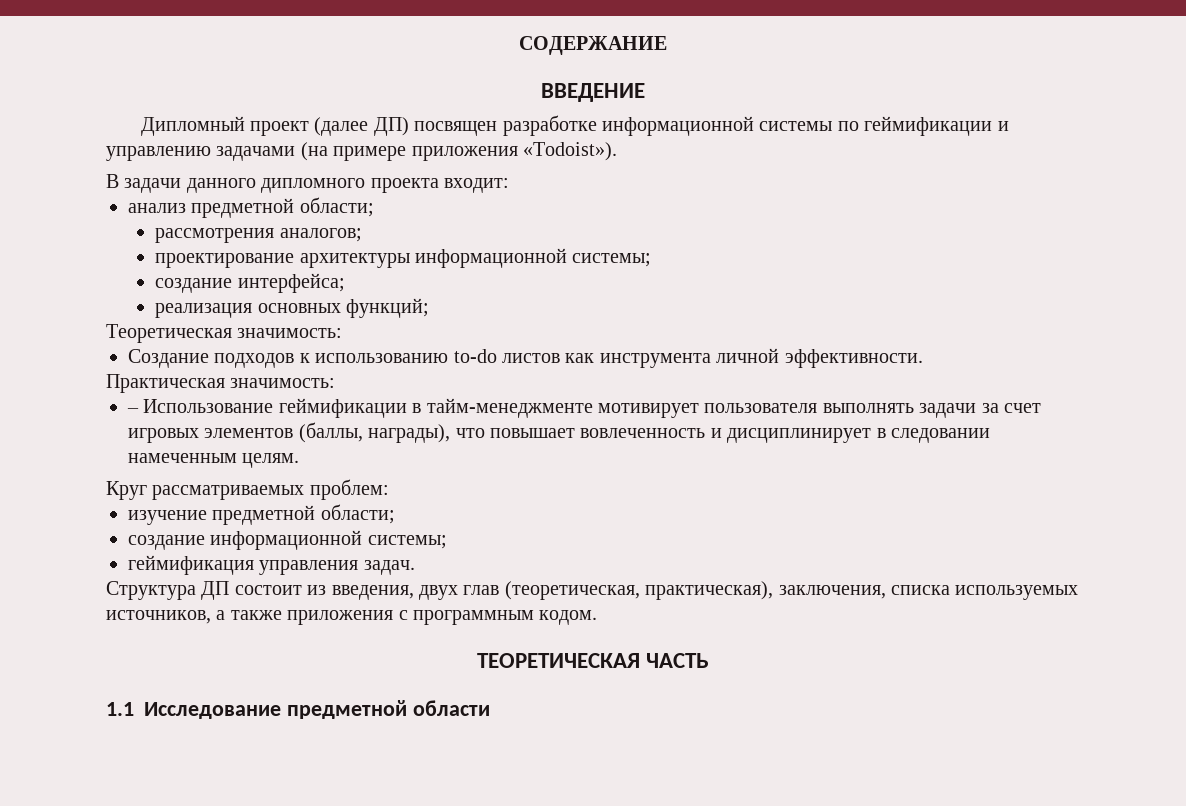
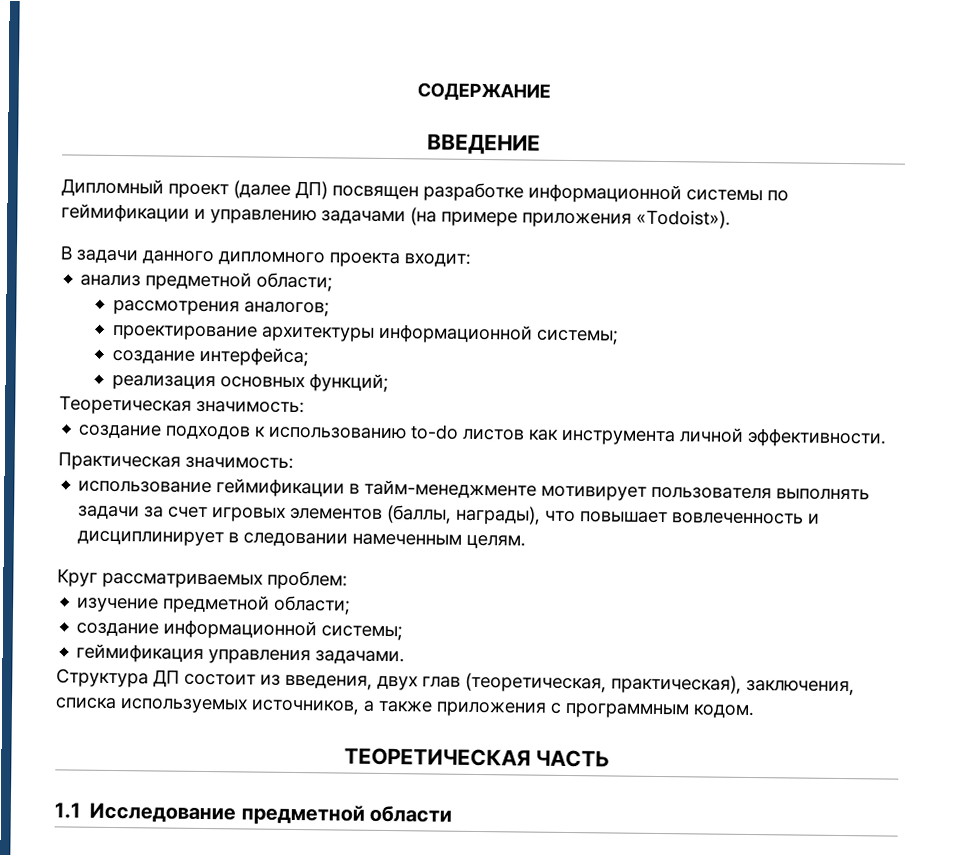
[128,349,209,368] Создание -> [78,424,163,439] cоздание
[127,399,274,413] – Использование -> [78,480,213,494] использование
[363,560,415,575] задач. -> [315,650,406,665] задачами.

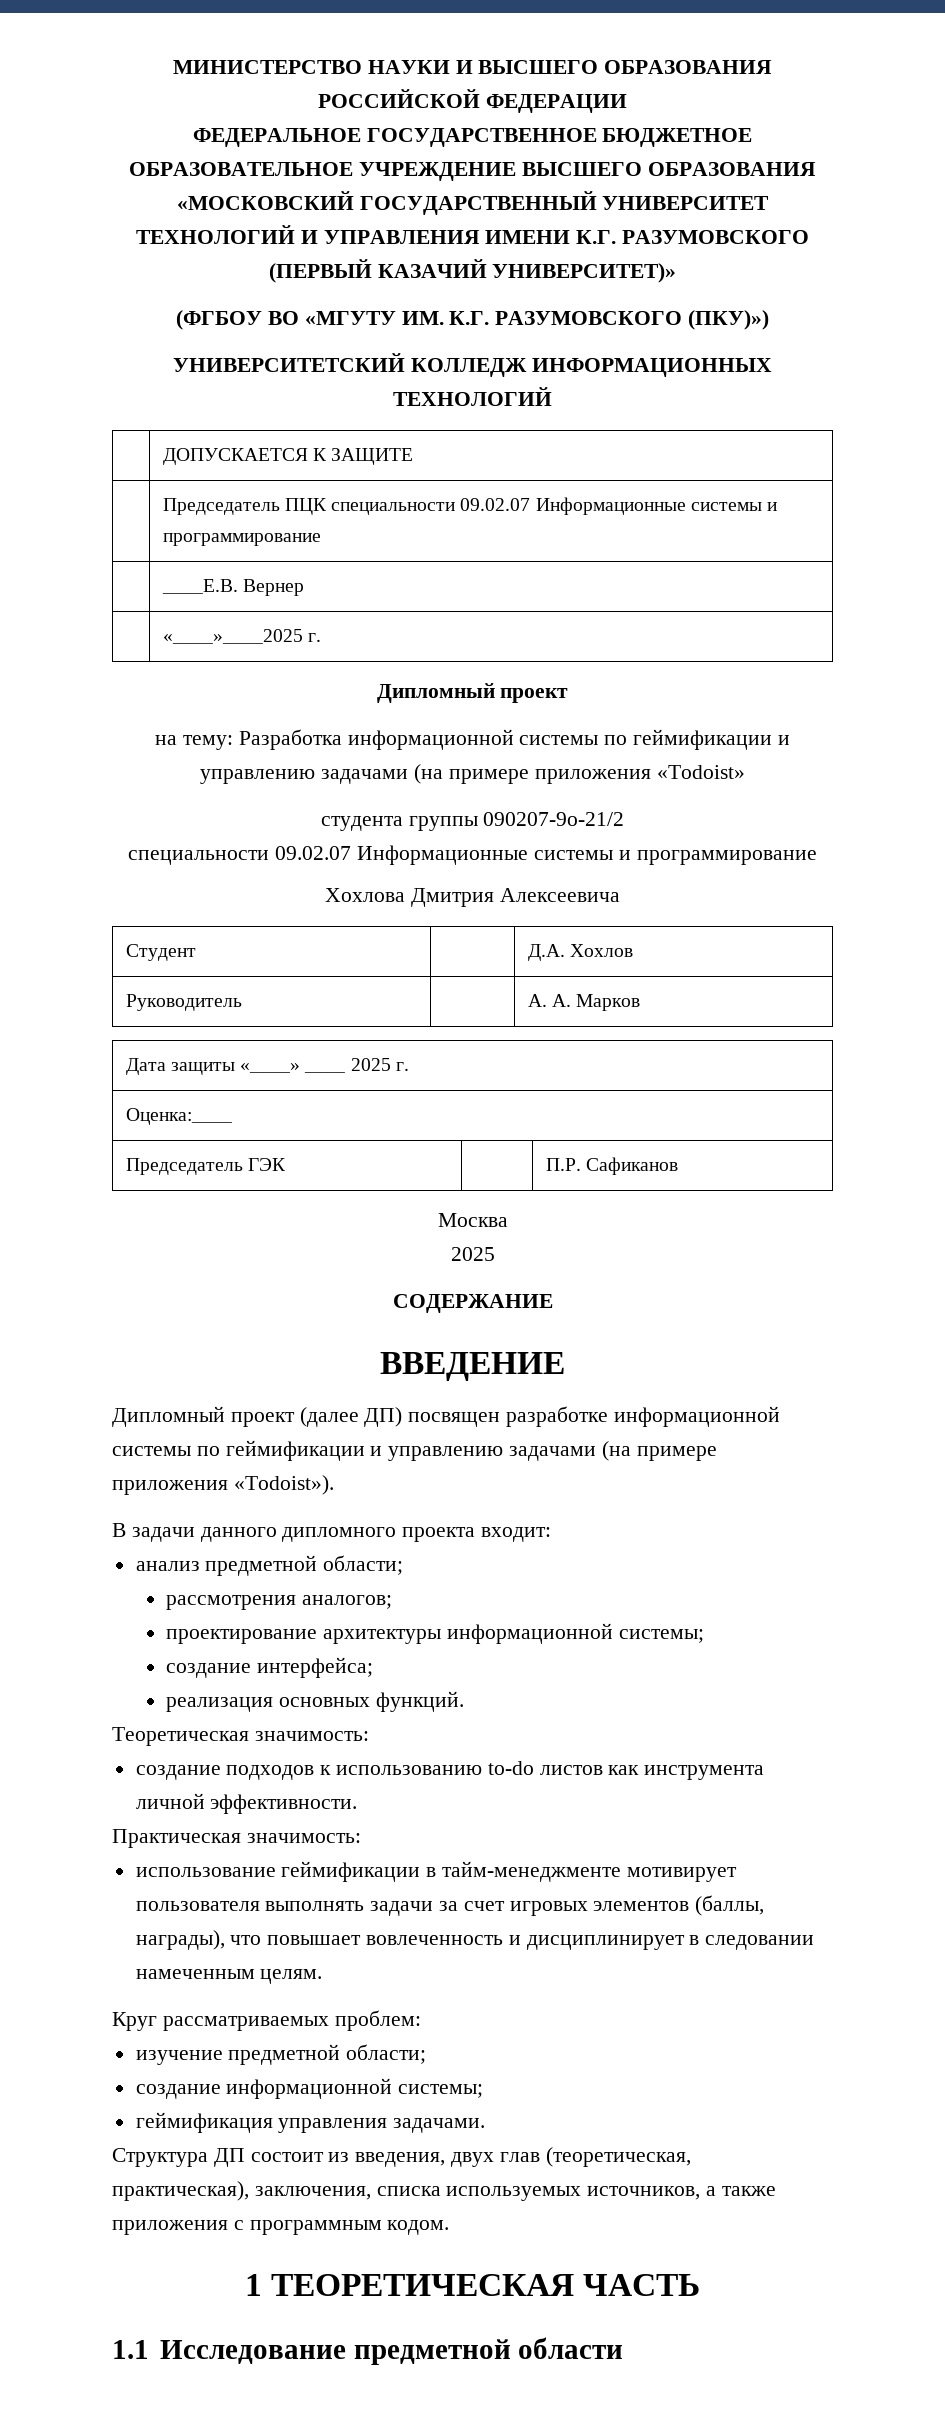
(417, 92) none -> [172,60,773,74] [318,89,627,113] [192,128,753,147] [129,162,816,181] [176,191,770,215] [135,225,810,244] [268,259,677,283] [176,310,769,330] [173,353,772,377] [393,387,552,406] [162,448,414,465] [162,497,778,515] [162,533,321,546] [161,579,304,596] [162,629,321,644] [376,683,569,703] [155,729,790,750] [200,764,745,784] [320,812,625,831] [128,845,817,865] [325,888,620,907] [125,944,196,961] [527,944,633,961] [125,994,242,1011] [527,994,641,1011] [125,1058,346,1075] [350,1058,409,1071] [125,1108,232,1125] [125,1158,286,1175] [545,1157,678,1175] [437,1213,508,1227] [450,1247,495,1261] МИНИСТЕРСТВО НАУКИ И ВЫСШЕГО ОБРАЗОВАНИЯ РОССИЙСКОЙ ФЕДЕРАЦИИ // ФЕДЕРАЛЬНОЕ ГОСУДАРСТВЕННОЕ БЮДЖЕТНОЕ ОБРАЗОВАТЕЛЬНОЕ УЧРЕЖДЕНИЕ ВЫСШЕГО ОБРАЗОВАНИЯ «МОСКОВСКИЙ ГОСУДАРСТВЕННЫЙ УНИВЕРСИТЕТ ТЕХНОЛОГИЙ И УПРАВЛЕНИЯ ИМЕНИ К.Г. РАЗУМОВСКОГО (ПЕРВЫЙ КАЗАЧИЙ УНИВЕРСИТЕТ)» // (ФГБОУ ВО «МГУТУ ИМ. К.Г. РАЗУМОВСКОГО (ПКУ)») // УНИВЕРСИТЕТСКИЙ КОЛЛЕДЖ ИНФОРМАЦИОННЫХ ТЕХНОЛОГИЙ // | ДОПУСКАЕТСЯ К ЗАЩИТЕ // | Председатель ПЦК специальности 09.02.07 Информационные системы и программирование // | ____Е.В. Вернер // | «____»____2025 г. // Дипломный проект // на тему: Разработка информационной системы по геймификации и управлению задачами (на примере приложения «Todoist» // студента группы 090207-9о-21/2 // специальности 09.02.07 Информационные системы и программирование // Хохлова Дмитрия Алексеевича // Студент | | Д.А. Хохлов // Руководитель | | А. А. Марков // Дата защиты «____» ____ 2025 г. // Оценка:____ // Председатель ГЭК | | П.Р. Сафиканов // Москва // 2025 //
[309,373,390,393] функций; -> [375,1691,464,1712] функций.
(755, 711) none -> [244,2274,262,2296] 1

